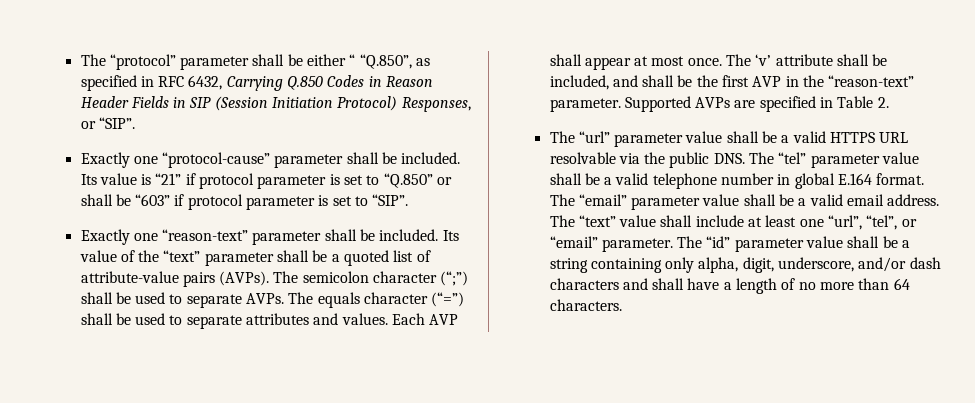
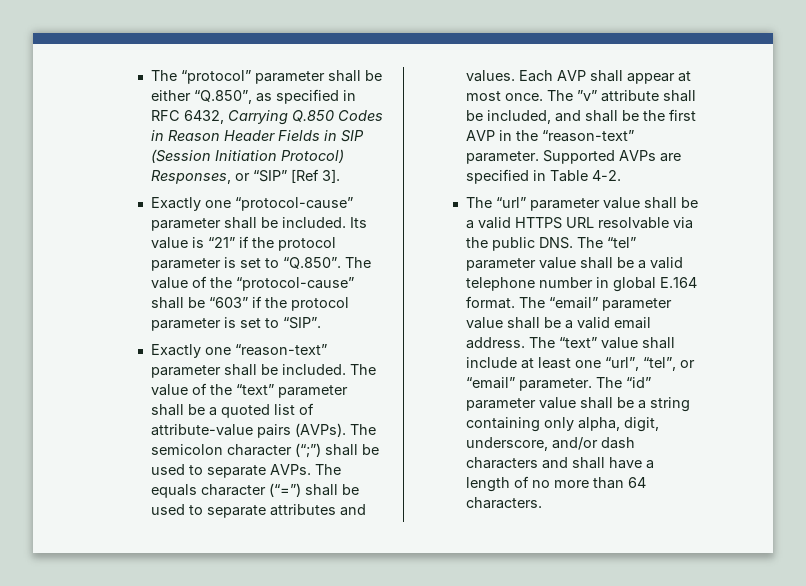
[349,54,356,66] “ -> (192, 95) none
[98,117,135,129] “SIP”. -> [253,169,341,183] “SIP” [Ref 3].
[199,173,453,189] protocol parameter is set to “Q.850” or -> [252,237,337,251] [151,257,372,271] [151,276,355,291] the protocol parameter is set to “Q.850”. The value of the “protocol-cause”
(185, 200) none -> [265,297,288,308] the
[442,230,459,241] Its -> [350,364,377,375] The
[755,54,772,66] ‘v’ -> [577,90,598,101] ”v”
[877,97,889,108] 2. -> [592,170,622,181] 4-2.

